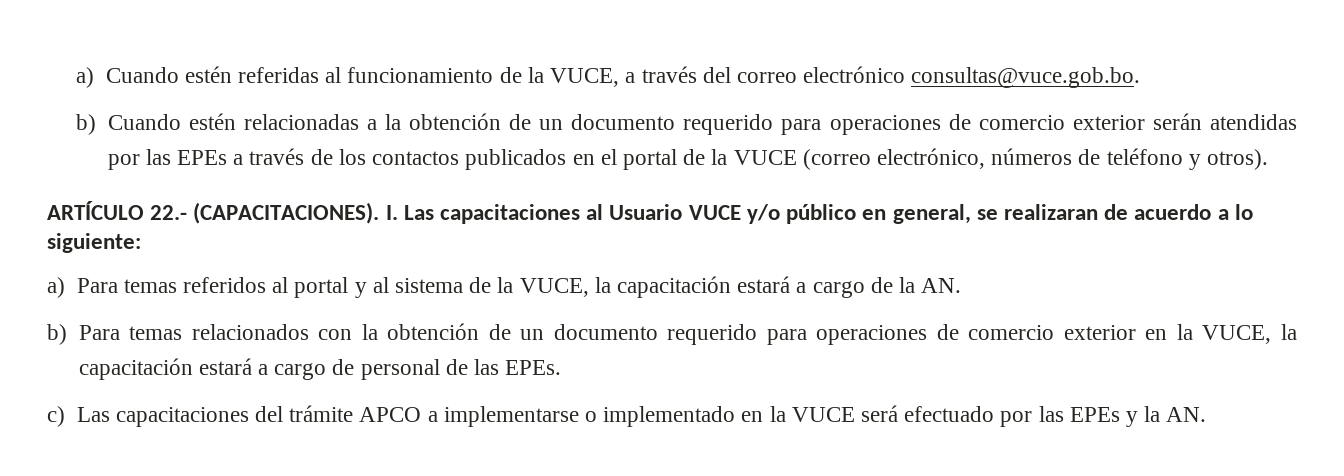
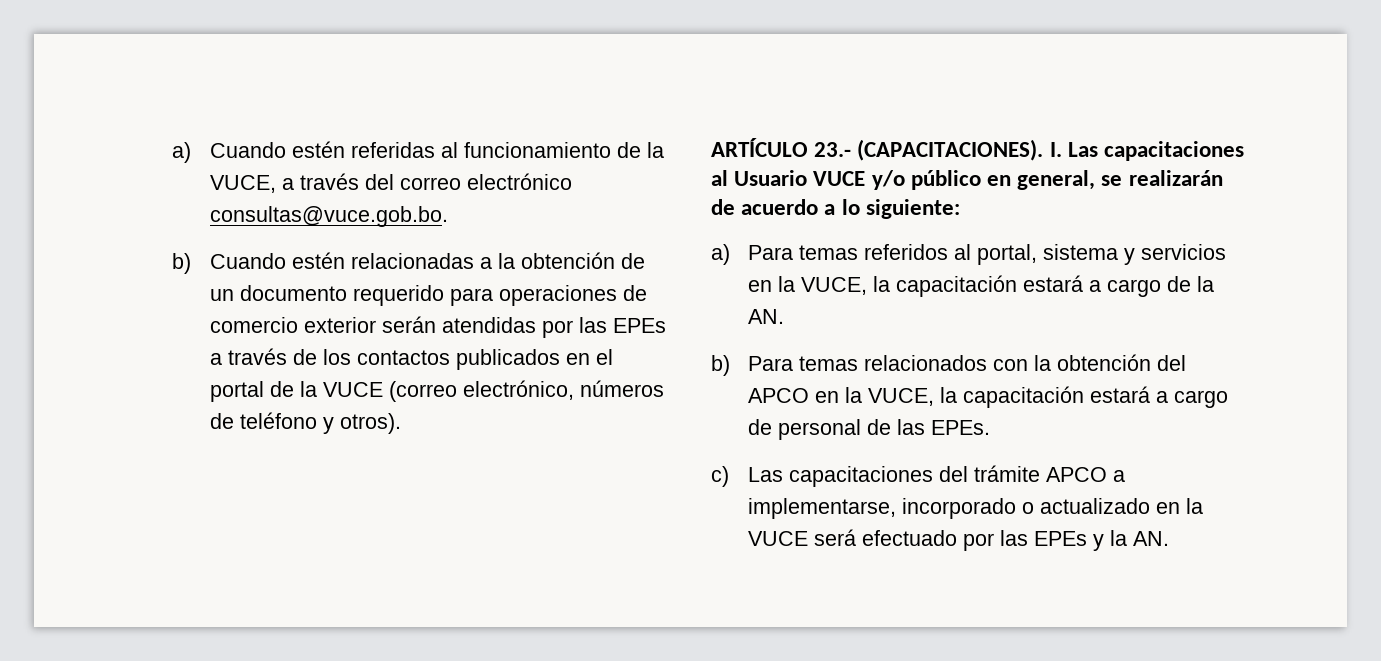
[150,205,188,220] 22.- -> [814,142,852,157] 23.-
[1003,204,1098,220] realizaran -> [1128,170,1223,186] realizarán
[294,277,492,298] portal y al sistema de -> [977,244,1227,265] [748,280,773,292] portal, sistema y servicios en
[488,324,1136,345] de un documento requerido para operaciones de comercio exterior -> [1157,355,1187,371] [748,388,810,403] del APCO
[443,406,736,427] implementarse o implementado -> [748,498,1151,519] implementarse, incorporado o actualizado

